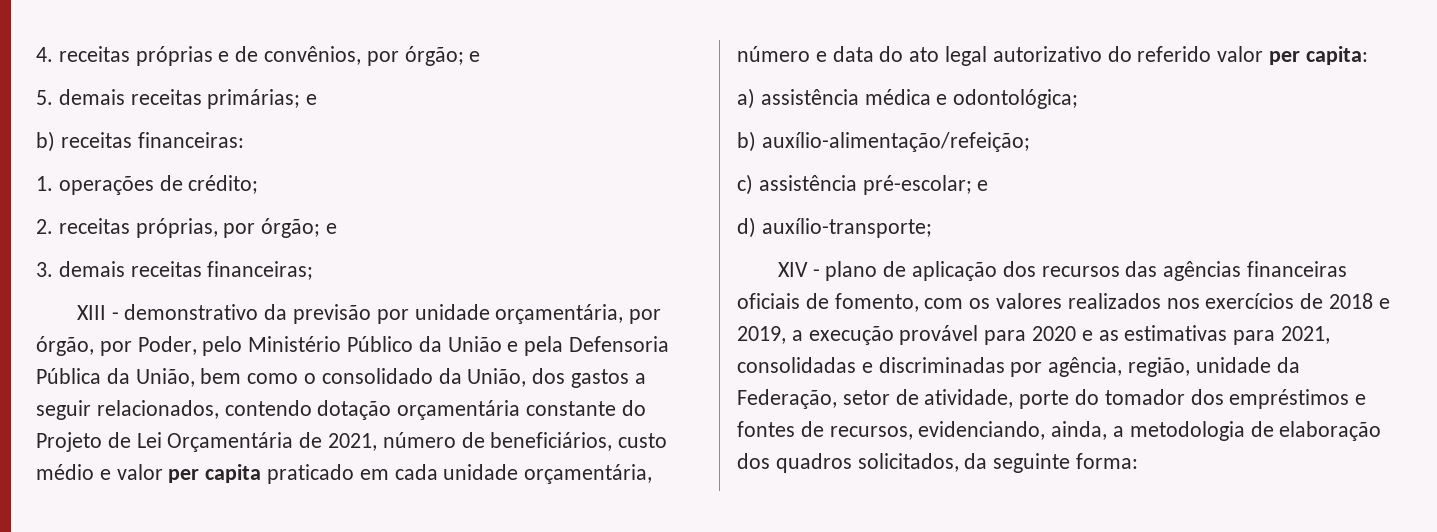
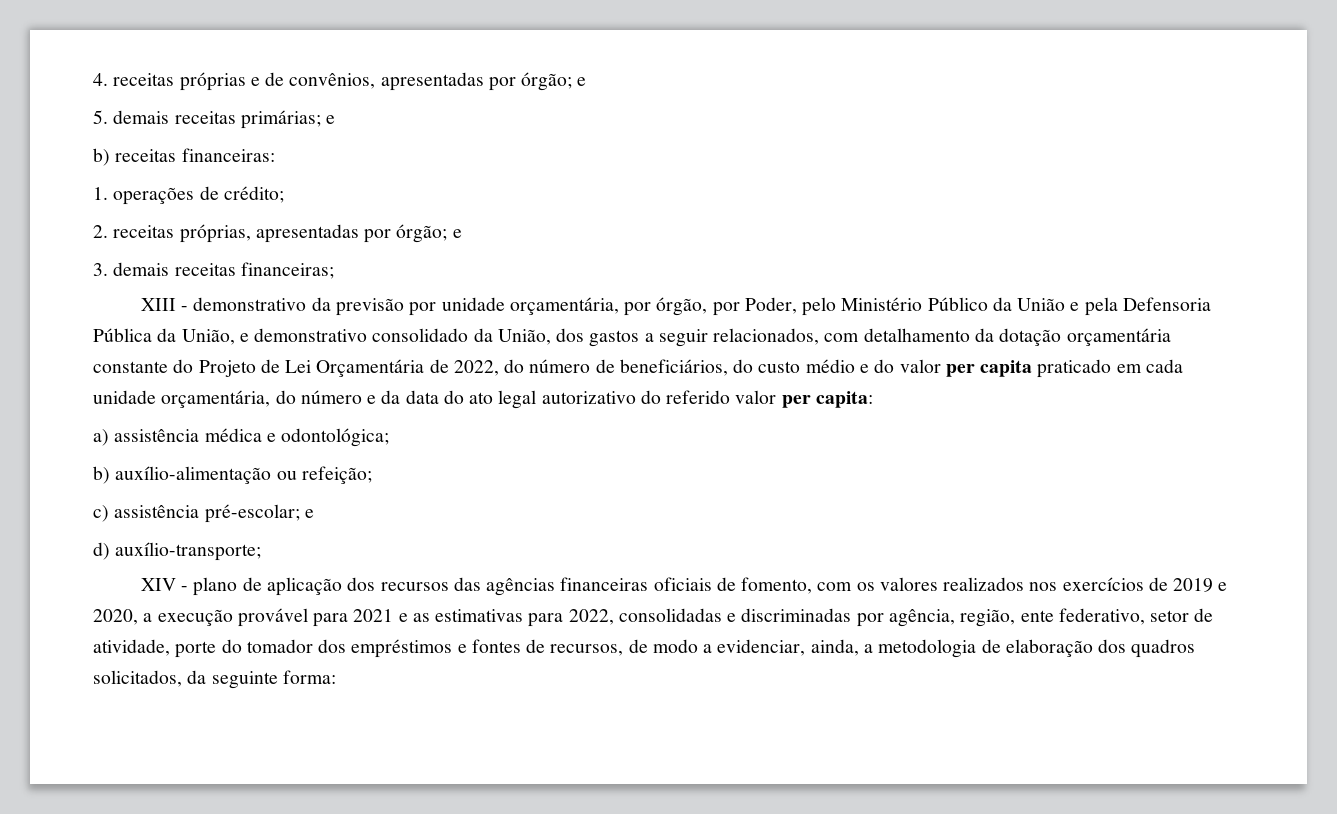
(362, 55) none -> [380,72,484,91] apresentadas
(218, 228) none -> [255,224,359,243] apresentadas
[200,368,317,384] bem como o -> [239,328,368,342] e demonstrativo
[224,400,312,416] contendo -> [824,328,994,342] com detalhamento da
[328,433,378,451] 2021, -> [453,359,525,376] 2022, do
(613, 441) none -> [733,359,754,373] do
(111, 474) none -> [874,359,895,373] do
(653, 474) none -> [275,390,296,404] do
(827, 56) none -> [381,390,401,404] da
[761,132,1030,152] auxílio-alimentação/refeição; -> [115,466,372,484] auxílio-alimentação ou refeição;
[1329,293,1390,309] [737,326,786,344] 2018 e 2019, -> [1173,578,1228,592] [93,609,138,625] 2019 e 2020,
[1032,326,1077,341] 2020 -> [353,609,394,622] 2021
[1281,326,1331,344] 2021, -> [568,609,614,625] 2022,
[1195,357,1300,373] [737,389,837,409] unidade da Federação, -> [1020,608,1145,625] ente federativo,
[918,421,1046,440] evidenciando, -> [628,639,806,656] de modo a evidenciar,

